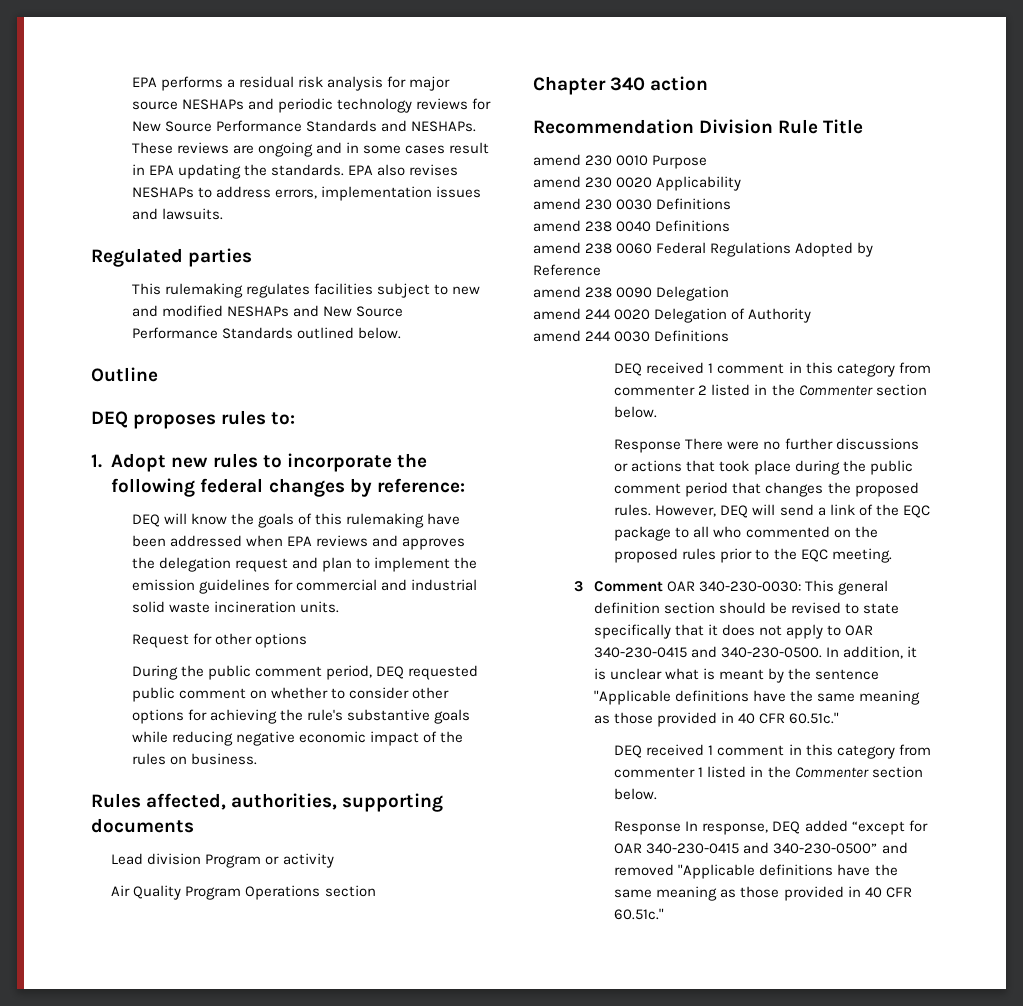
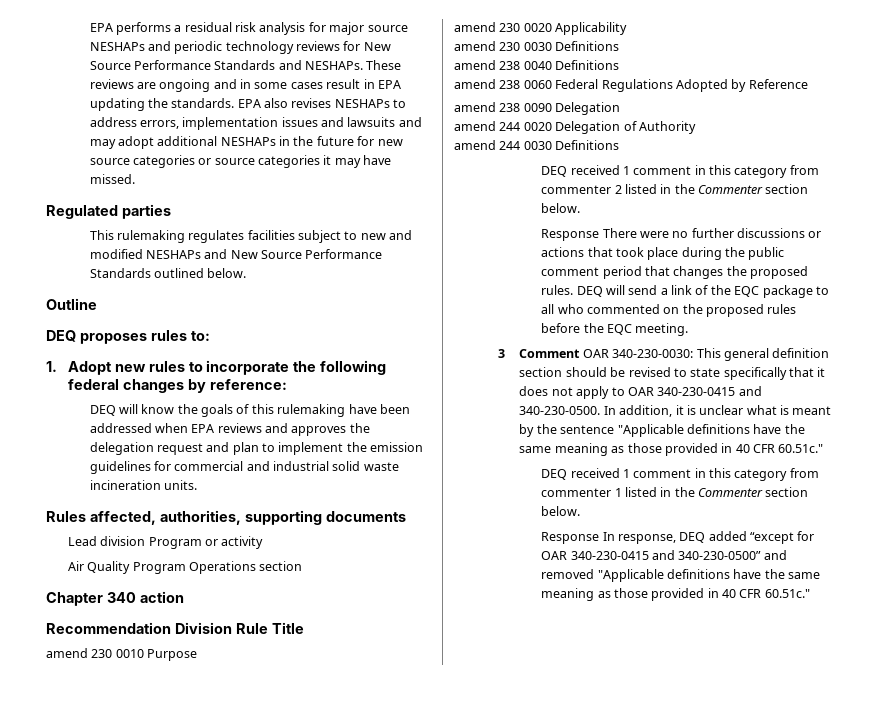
[161,208,223,220] lawsuits. -> [347,117,422,127] [89,136,403,149] [89,155,392,168] [89,174,135,184] lawsuits and may adopt additional NESHAPs in the future for new source categories or source categories it may have missed.
[131,633,307,648] [131,665,478,680] [131,687,449,702] [131,709,470,724] [131,731,463,746] [131,753,257,765] // Request for other options // During the public comment period, DEQ requested public comment on whether to consider other options for achieving the rule's substantive goals while reducing negative economic impact of the rules on business. -> (197, 485) none
[655,505,717,517] However, -> (574, 290) none
[720,548,770,563] prior to -> [541,323,581,333] before

